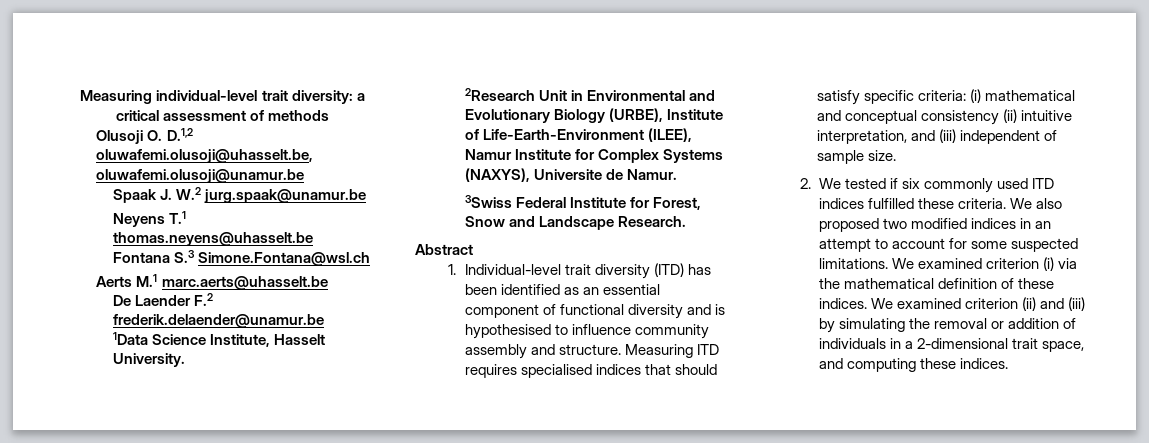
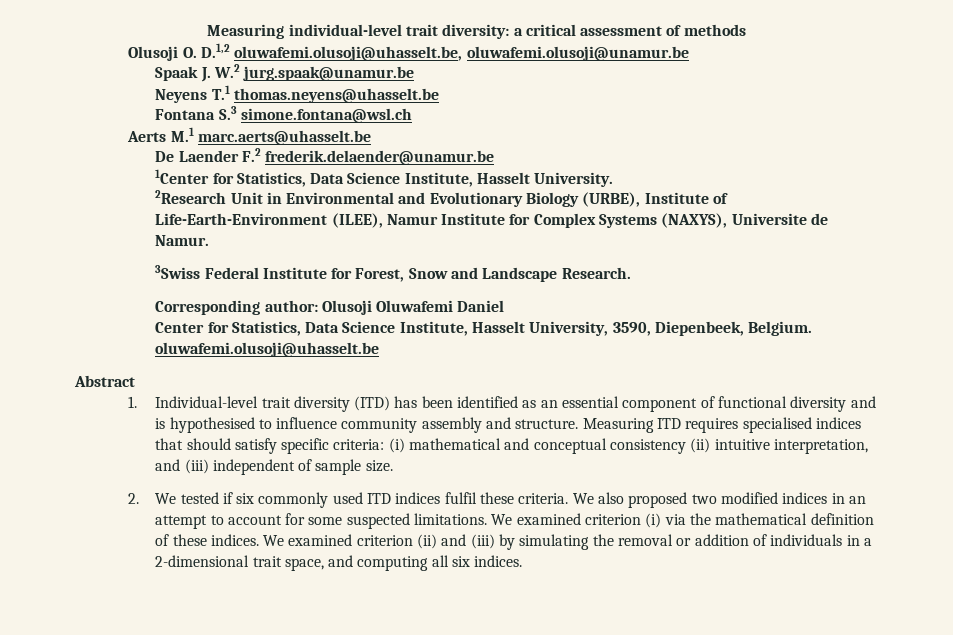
[198,252,371,266] Simone.Fontana@wsl.ch -> [240,108,412,123] simone.fontana@wsl.ch
[113,332,149,345] 1Data -> [155,169,345,187] 1Center for Statistics, Data
(687, 221) none -> [155,300,505,315] [155,321,813,336] [155,342,380,357] // Corresponding author: Olusoji Oluwafemi Daniel // Center for Statistics, Data Science Institute, Hasselt University, 3590, Diepenbeek, Belgium. oluwafemi.olusoji@uhasselt.be
[867,198,914,209] fulfilled -> [444,492,477,504] fulfil
[920,358,957,369] these -> [431,555,471,567] all six

